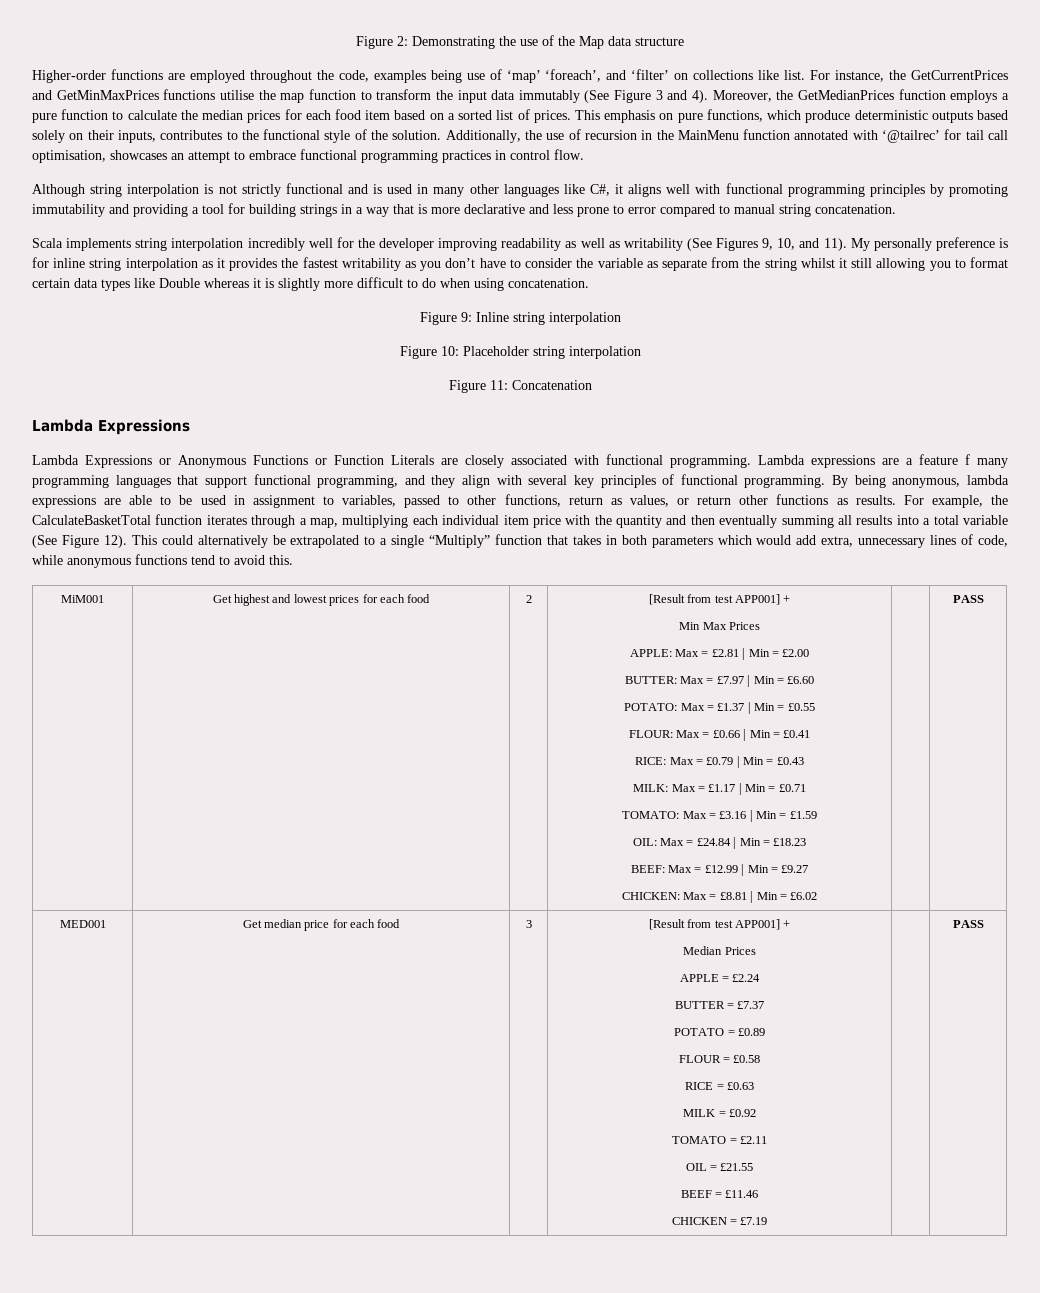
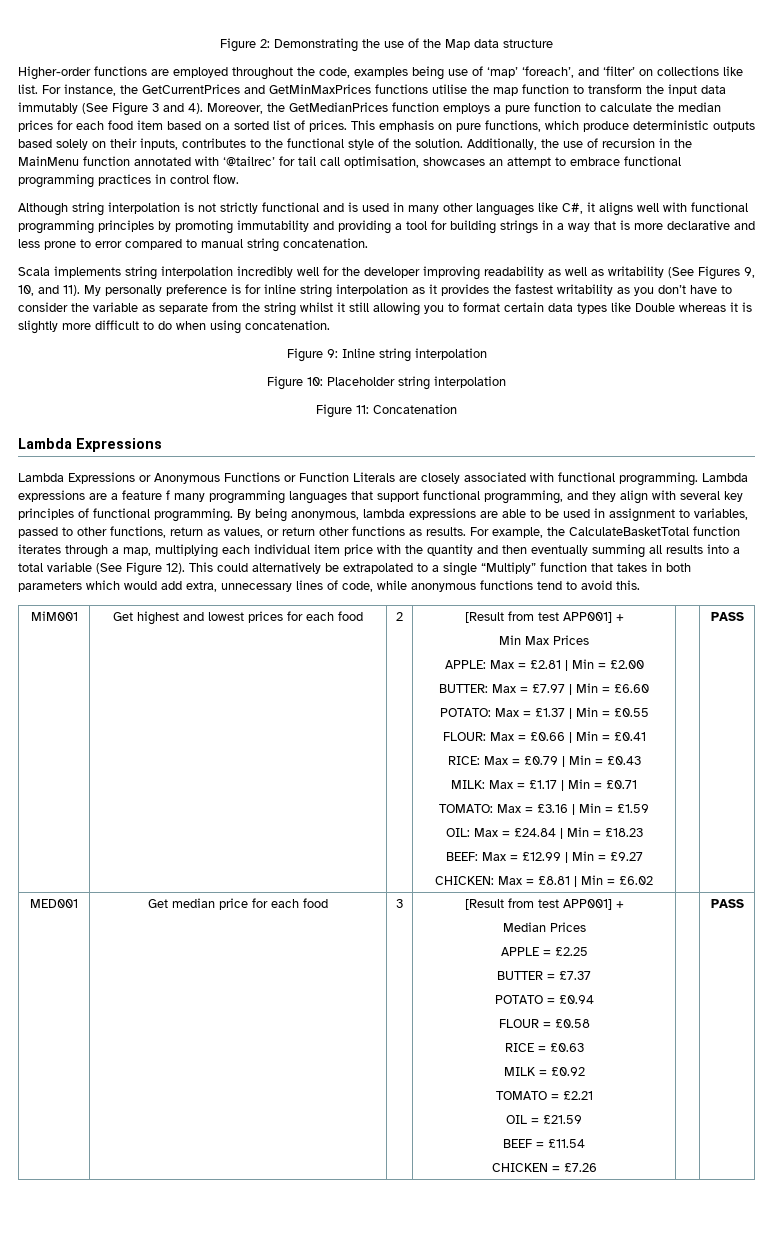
[732,974,761,982] £2.24 -> [554,947,588,956] £2.25
[737,1028,765,1036] £0.89 -> [558,995,594,1004] £0.94
[739,1136,767,1144] £2.11 -> [562,1091,593,1100] £2.21
[720,1163,754,1171] £21.55 -> [543,1115,582,1124] £21.59
[725,1190,759,1198] £11.46 -> [548,1139,585,1148] £11.54
[740,1217,768,1225] £7.19 -> [563,1163,597,1172] £7.26

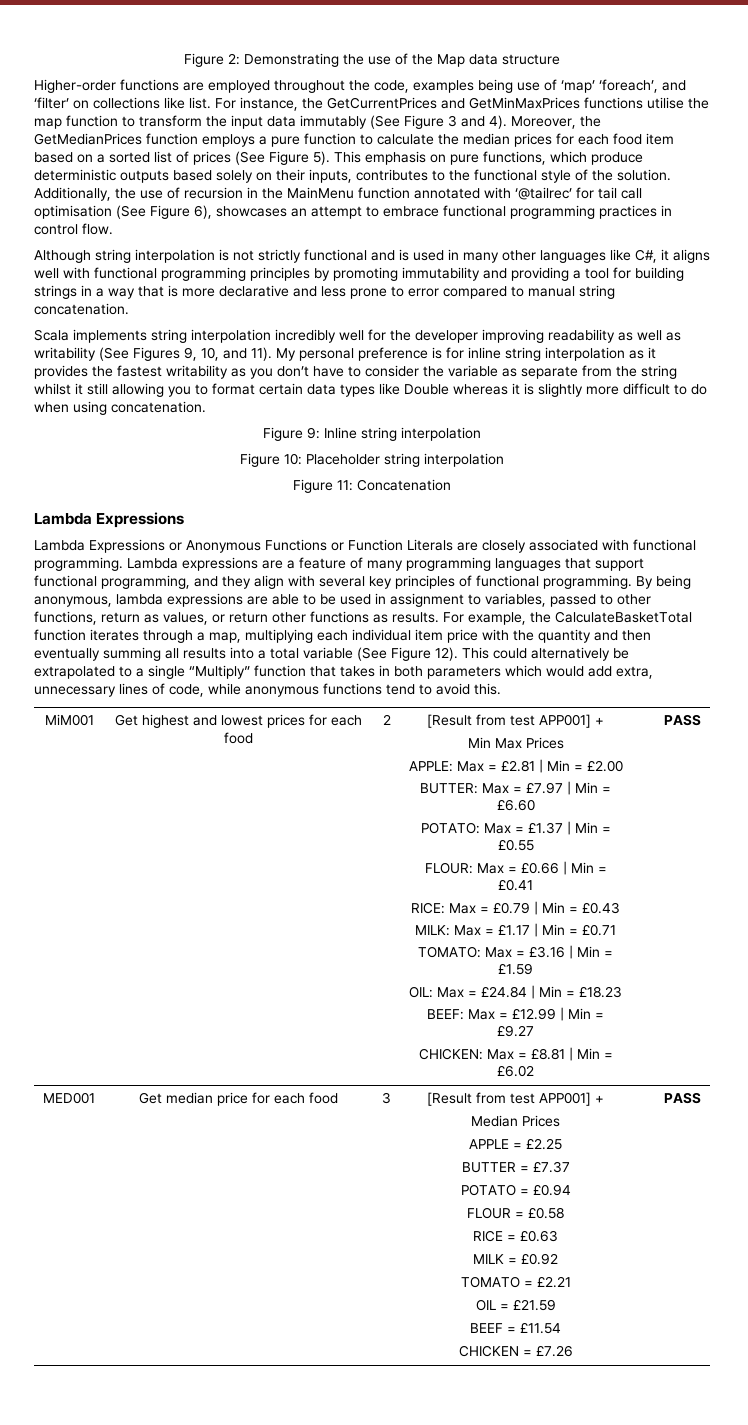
[309,120,347,132] prices. -> [193,151,330,165] prices (See Figure 5).
[344,156,419,168] optimisation, -> [34,205,212,219] optimisation (See Figure 6),
[105,285,162,296] personally -> [299,348,354,361] personal
[166,490,170,500] f -> [350,557,363,569] of

